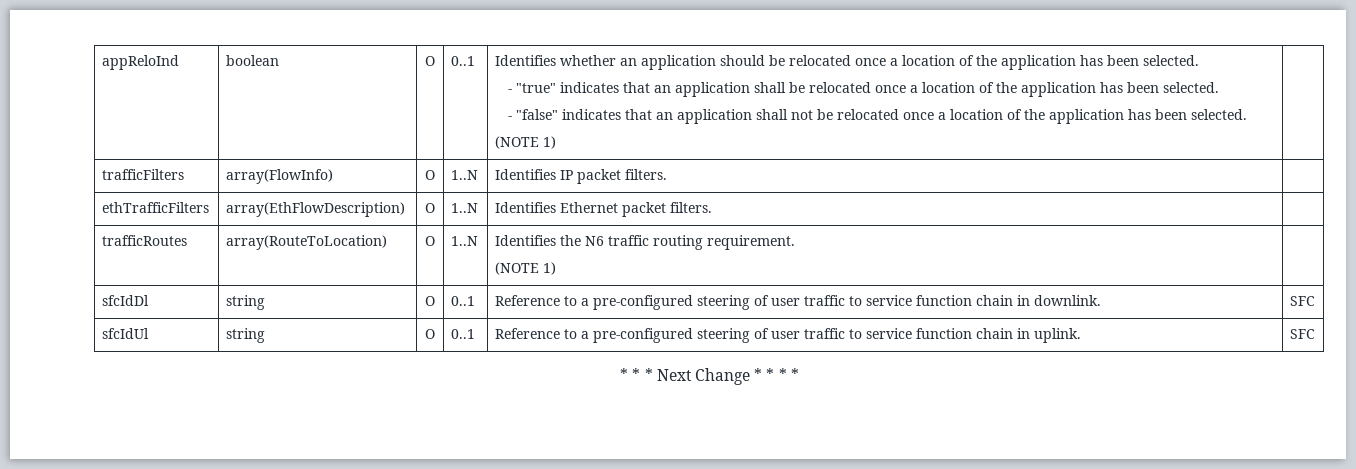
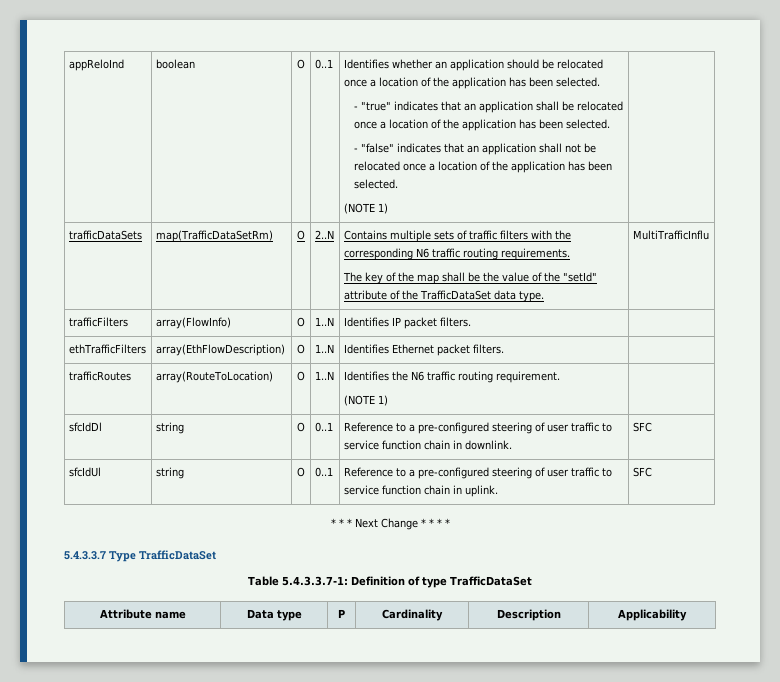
(556, 142) none -> [68,230,142,240] [155,230,273,242] [297,230,305,240] [314,230,334,239] [343,230,571,242] [343,248,570,260] [342,272,597,284] [343,290,544,302] [632,230,709,240] // trafficDataSets | map(TrafficDataSetRm) | O | 2..N | Contains multiple sets of traffic filters with the corresponding N6 traffic routing requirements. // The key of the map shall be the value of the "setId" attribute of the TrafficDataSet data type. | MultiTrafficInflu
(799, 374) none -> [64,550,216,562] [248,576,532,588] [99,609,186,619] [246,609,302,621] [338,609,345,618] [382,609,443,621] [496,609,561,621] [618,609,687,621] // 5.4.3.3.7 Type TrafficDataSet // Table 5.4.3.3.7-1: Definition of type TrafficDataSet // Attribute name | Data type | P | Cardinality | Description | Applicability

